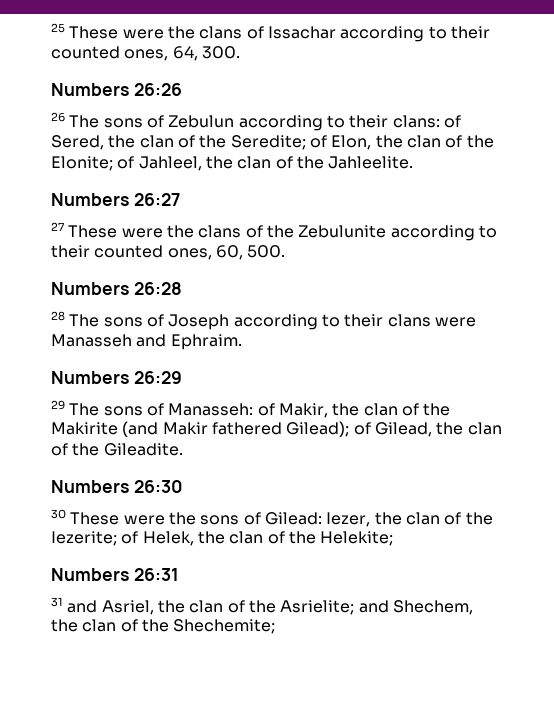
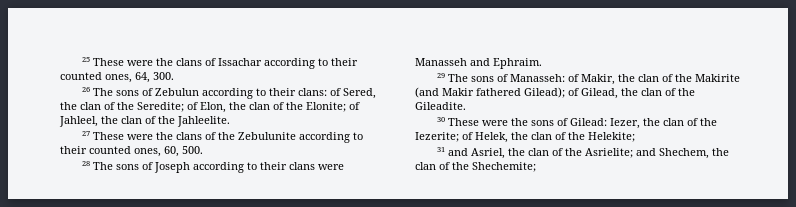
[51,83,182,96] // Numbers 26:26 -> (174, 76) none
[51,193,180,206] // Numbers 26:27 -> (230, 121) none
[51,282,182,295] // Numbers 26:28 -> (203, 150) none
[51,371,182,384] // Numbers 26:29 -> (542, 63) none
[51,480,183,493] // Numbers 26:30 -> (466, 106) none
[51,568,179,581] // Numbers 26:31 -> (635, 137) none

